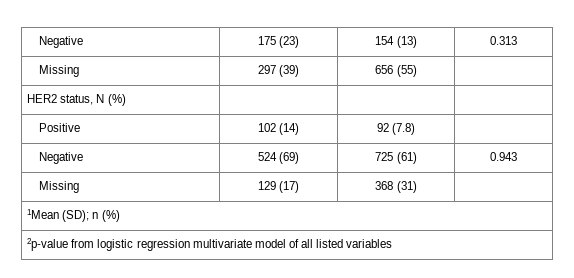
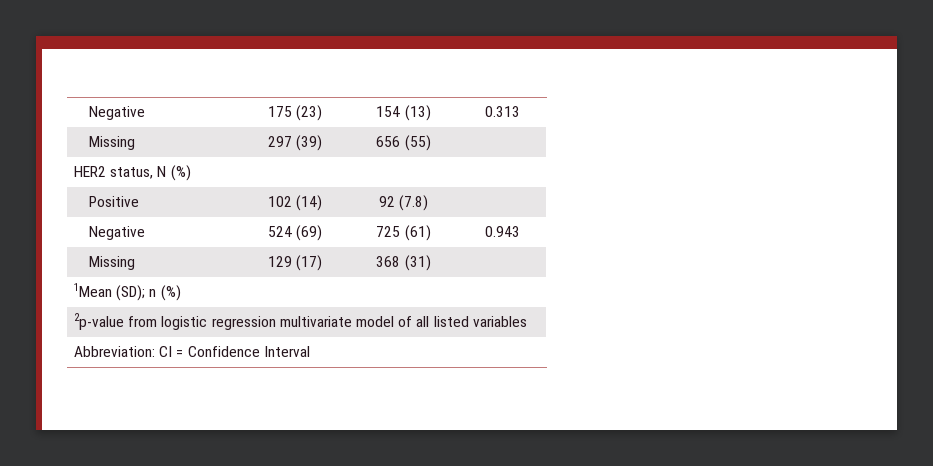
(393, 243) none -> [74,346,310,357] // Abbreviation: CI = Confidence Interval

